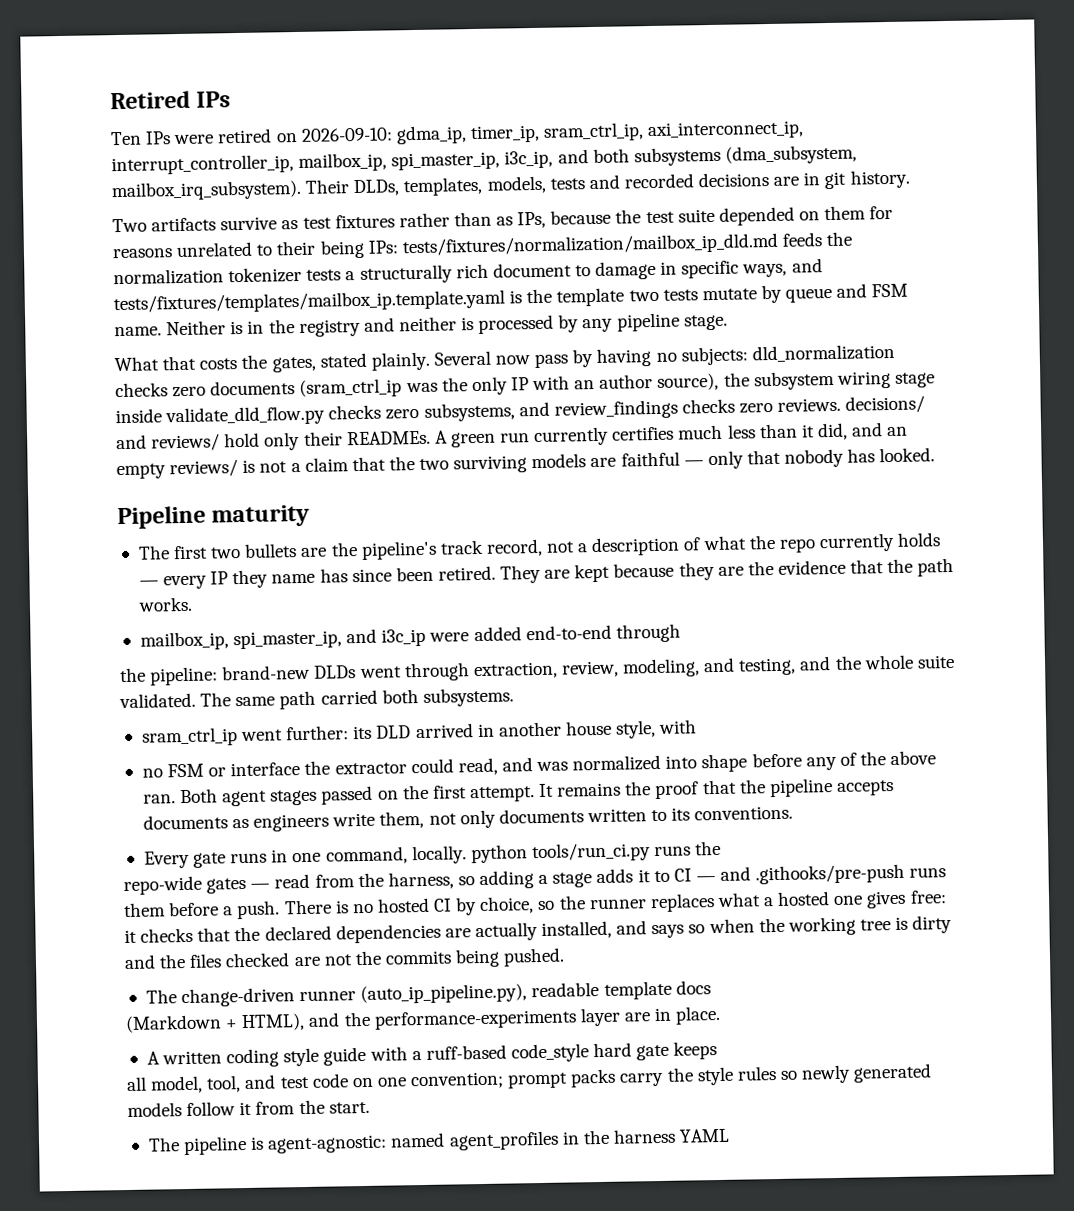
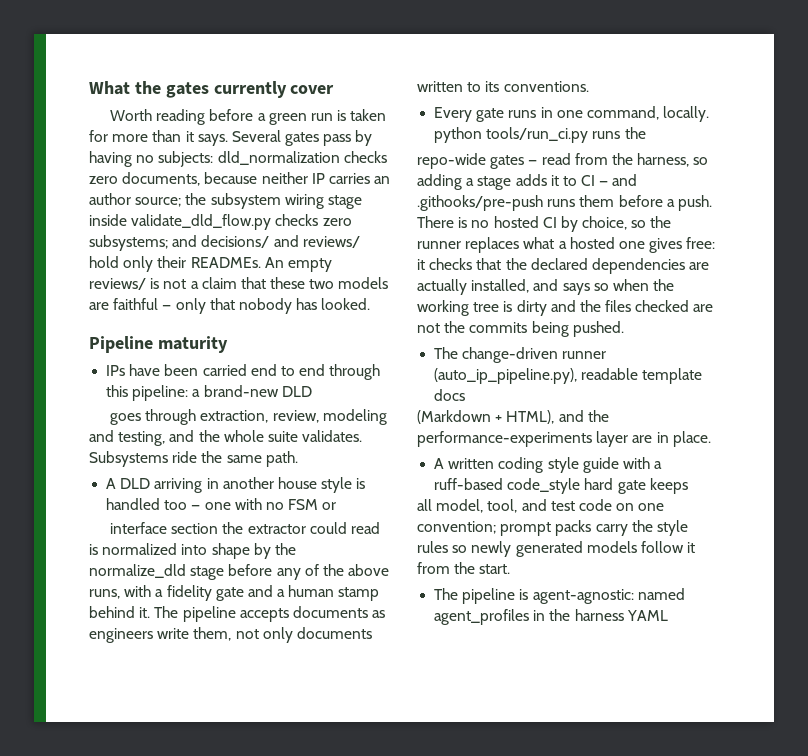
[110,90,232,110] [110,120,805,146] [111,144,857,176] [111,169,910,202] [112,205,894,233] [112,231,853,259] [113,258,823,286] [113,283,909,315] [114,312,728,338] [114,350,531,373] Retired IPs // Ten IPs were retired on 2026-09-10: gdma_ip, timer_ip, sram_ctrl_ip, axi_interconnect_ip, interrupt_controller_ip, mailbox_ip, spi_master_ip, i3c_ip, and both subsystems (dma_subsystem, mailbox_irq_subsystem). Their DLDs, templates, models, tests and recorded decisions are in git history. // Two artifacts survive as test fixtures rather than as IPs, because the test suite depended on them for reasons unrelated to their being IPs: tests/fixtures/normalization/mailbox_ip_dld.md feeds the normalization tokenizer tests a structurally rich document to damage in specific ways, and tests/fixtures/templates/mailbox_ip.template.yaml is the template two tests mutate by queue and FSM name. Neither is in the registry and neither is processed by any pipeline stage. // What that costs the gates, stated plainly. Several now -> [89,81,335,98] [110,109,387,125] [89,130,320,146] What the gates currently cover // Worth reading before a green run is taken for more than it says. Several gates
[210,375,571,398] documents (sram_ctrl_ip was the only IP with -> [122,172,370,186] documents, because neither IP carries
[657,372,720,391] source), -> [135,197,182,207] source;
[423,397,842,422] subsystems, and review_findings checks zero reviews. -> [89,235,198,251] subsystems; and
[434,422,909,448] A green run currently certifies much less than it did, and an -> [264,257,284,268] An
[388,455,528,474] the two surviving -> [270,277,335,289] these two
[137,532,942,560] [138,557,955,590] [137,596,193,612] [139,623,681,651] [119,664,402,686] The first two bullets are the pipeline's track record, not a description of what the repo currently holds — every IP they name has since been retired. They are kept because they are the evidence that the path works. // mailbox_ip, spi_master_ip, and i3c_ip were added end-to-end through // the pipeline: brand-new DLDs went -> [106,364,381,380] [106,385,312,401] [110,413,142,425] IPs have been carried end to end through this pipeline: a brand-new DLD // goes
[622,658,701,678] modeling, -> [322,409,387,425] modeling
[119,687,514,710] [141,719,698,747] validated. The same path carried both subsystems. // sram_ctrl_ip went further: its DLD arrived in another house style, with // -> [302,430,363,442] [89,451,298,467] [106,477,366,493] [106,498,262,510] validates. Subsystems ride the same path. // A DLD arriving in another house style is handled too — one with
[230,762,301,777] interface -> [110,522,219,534] // interface section
[457,753,748,776] read, and was normalized into shape -> [351,522,381,534] [89,543,296,559] [89,564,225,580] read is normalized into shape by the normalize_dld stage
[142,779,766,807] ran. Both agent stages passed on the first attempt. It remains the proof that the -> [89,585,380,601] [89,606,179,618] runs, with a fidelity gate and a human stamp behind it. The

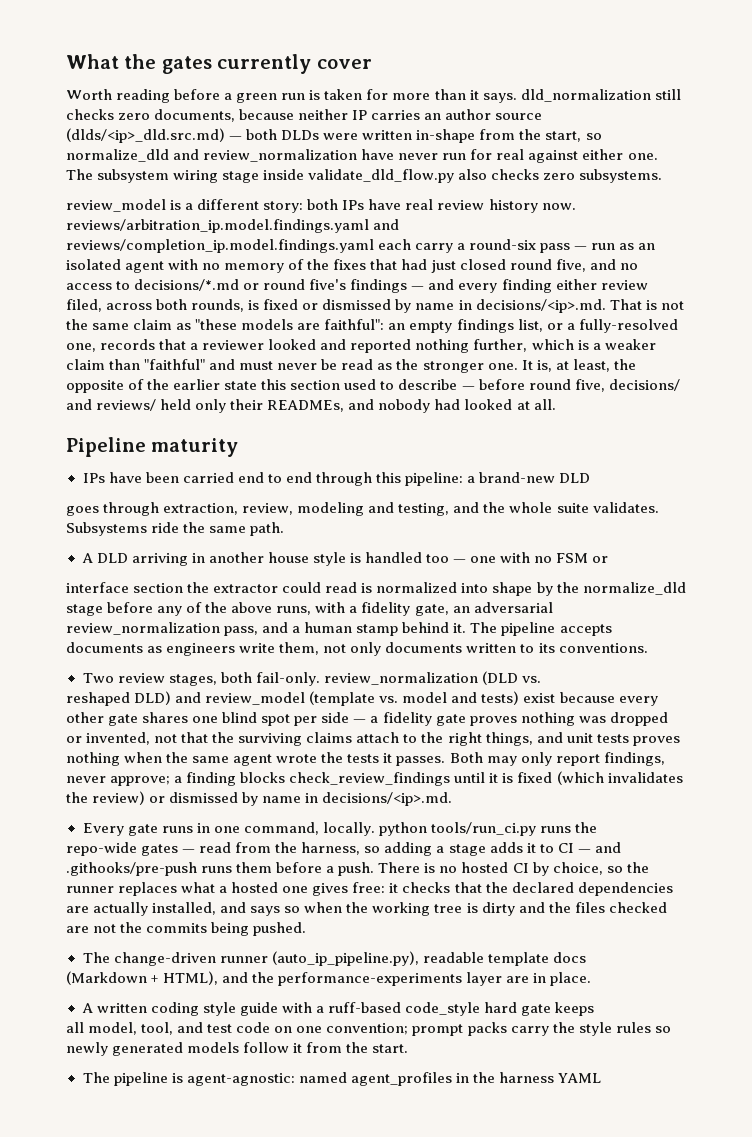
[231,130,373,146] [89,151,340,167] Several gates pass by having no subjects: dld_normalization -> [520,89,681,102] dld_normalization still
[135,193,207,207] source; the -> [495,113,543,120] [66,128,602,143] [66,149,658,163] [66,169,93,180] source (dlds/<ip>_dld.src.md) — both DLDs were written in-shape from the start, so normalize_dld and review_normalization have never run for real against either one. The
[275,214,352,226] [89,235,198,251] checks zero subsystems; and -> [458,169,663,183] [66,199,576,213] [66,219,400,233] [66,239,656,253] [66,259,638,273] [66,279,648,293] [66,299,684,313] [66,319,678,333] [66,339,656,353] [66,359,636,373] [66,379,605,393] also checks zero subsystems. // review_model is a different story: both IPs have real review history now. reviews/arbitration_ip.model.findings.yaml and reviews/completion_ip.model.findings.yaml each carry a round-six pass — run as an isolated agent with no memory of the fixes that had just closed round five, and no access to decisions/*.md or round five's findings — and every finding either review filed, across both rounds, is fixed or dismissed by name in decisions/<ip>.md. That is not the same claim as "these models are faithful": an empty findings list, or a fully-resolved one, records that a reviewer looked and reported nothing further, which is a weaker claim than "faithful" and must never be read as the stronger one. It is, at least, the opposite of the earlier state this section used to describe — before round five,
[89,256,119,268] hold -> [160,399,192,410] held
[190,257,332,272] [89,277,389,290] [89,298,371,314] READMEs. An empty reviews/ is not a claim that these two models are faithful — only that nobody has looked. -> [267,399,556,413] READMEs, and nobody had looked at all.
[215,587,244,601] gate -> [414,602,553,616] [66,622,259,636] gate, an adversarial review_normalization pass,
(589, 86) none -> [82,671,541,686] [66,691,658,706] [66,712,668,726] [66,732,680,746] [66,752,665,766] [66,771,683,786] [66,791,453,806] // Two review stages, both fail-only. review_normalization (DLD vs. // reshaped DLD) and review_model (template vs. model and tests) exist because every other gate shares one blind spot per side — a fidelity gate proves nothing was dropped or invented, not that the surviving claims attach to the right things, and unit tests proves nothing when the same agent wrote the tests it passes. Both may only report findings, never approve; a finding blocks check_review_findings until it is fixed (which invalidates the review) or dismissed by name in decisions/<ip>.md.

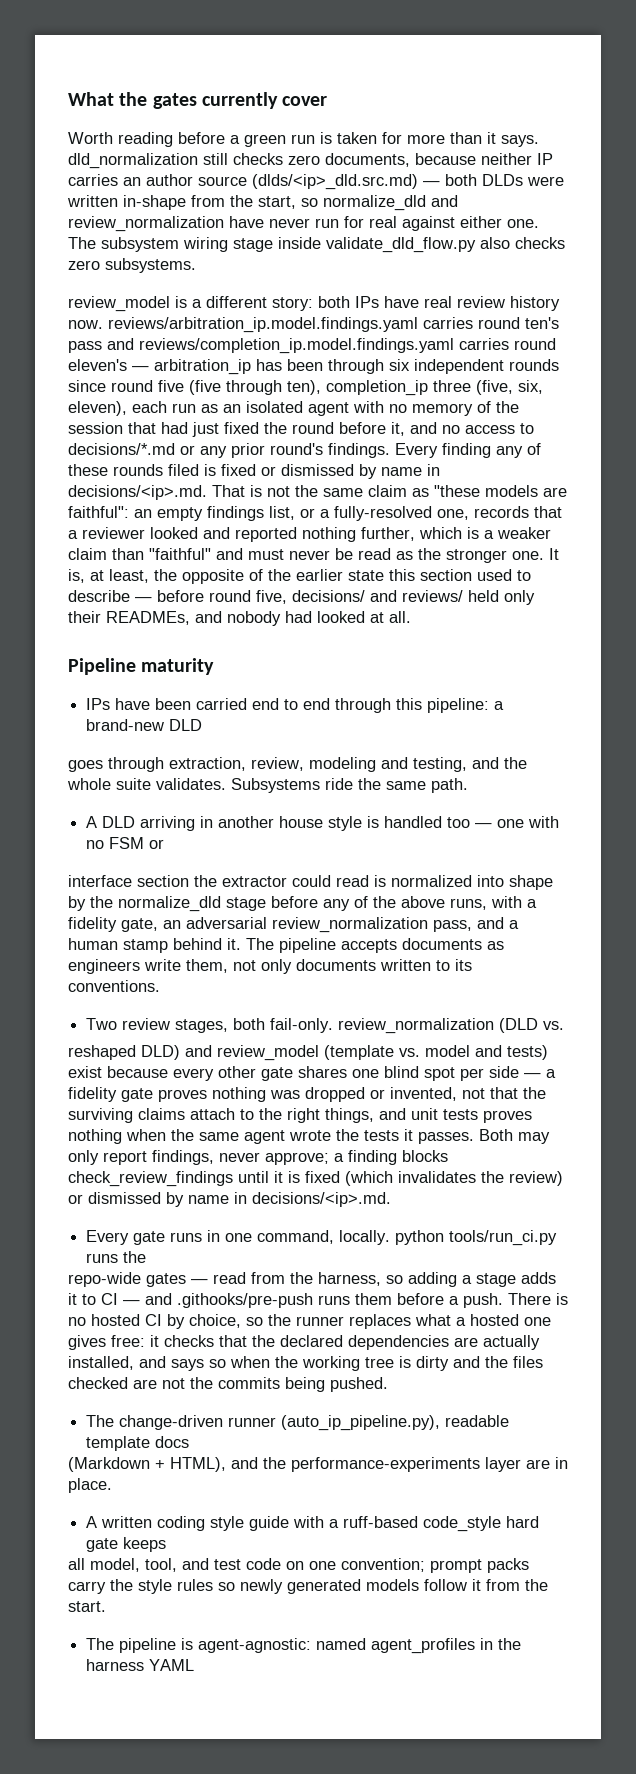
[373,219,400,230] [66,239,588,253] and reviews/completion_ip.model.findings.yaml each carry a round-six pass — -> [423,317,559,329] [68,338,556,354] [68,359,559,375] [68,380,543,396] [68,401,167,416] carries round ten's pass and reviews/completion_ip.model.findings.yaml carries round eleven's — arbitration_ip has been through six independent rounds since round five (five through ten), completion_ip three (five, six, eleven), each
[333,259,367,270] fixes -> [68,422,123,434] session
[459,259,586,272] closed round five, -> [224,422,405,436] fixed the round before it,
[263,279,648,293] [66,299,245,312] round five's findings — and every finding either review filed, across both rounds, -> [200,443,541,458] [68,464,199,476] any prior round's findings. Every finding any of these rounds filed

